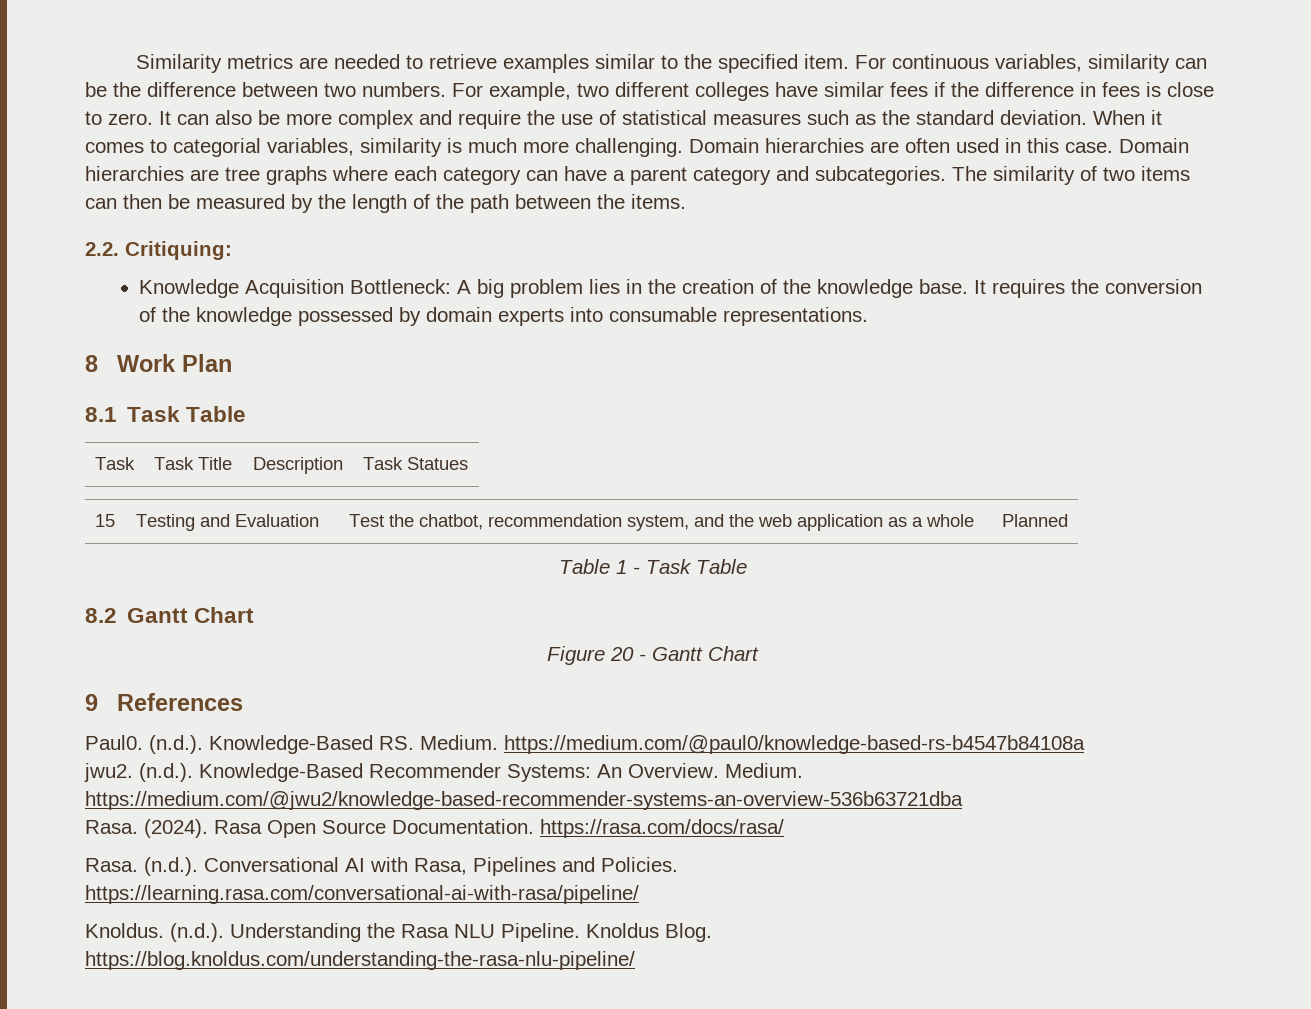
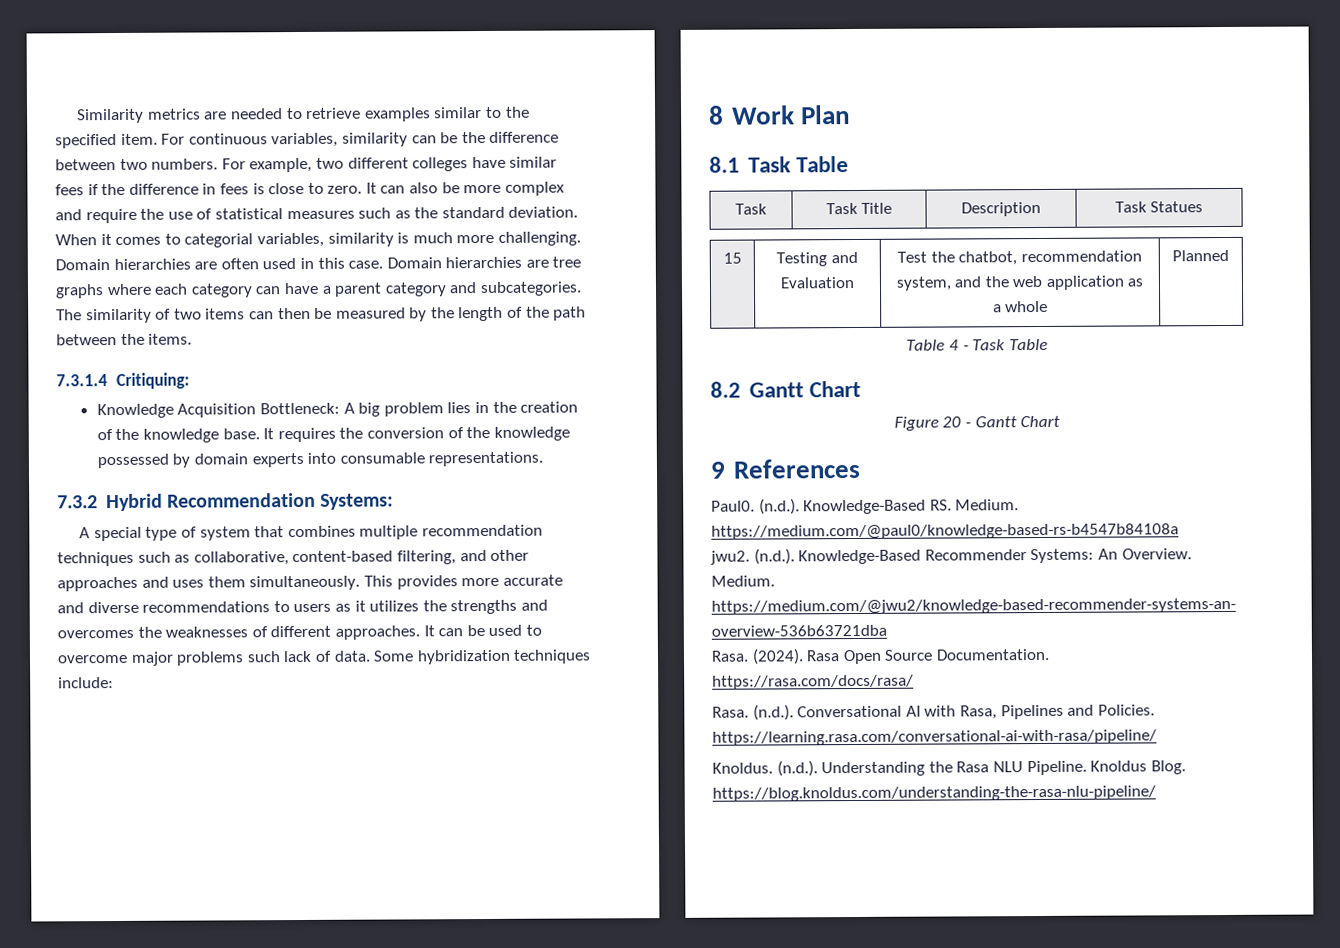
[85,242,119,256] 2.2. -> [56,374,108,387] 7.3.1.4
(869, 316) none -> [57,492,395,512] [79,524,543,542] [57,549,530,567] [57,574,563,592] [57,599,548,615] [57,624,542,640] [57,649,592,666] [58,677,114,689] // 7.3.2 Hybrid Recommendation Systems: // A special type of system that combines multiple recommendation techniques such as collaborative, content-based filtering, and other approaches and uses them simultaneously. This provides more accurate and diverse recommendations to users as it utilizes the strengths and overcomes the weaknesses of different approaches. It can be used to overcome major problems such lack of data. Some hybridization techniques include:
[615,560,627,574] 1 -> [948,339,959,351] 4

